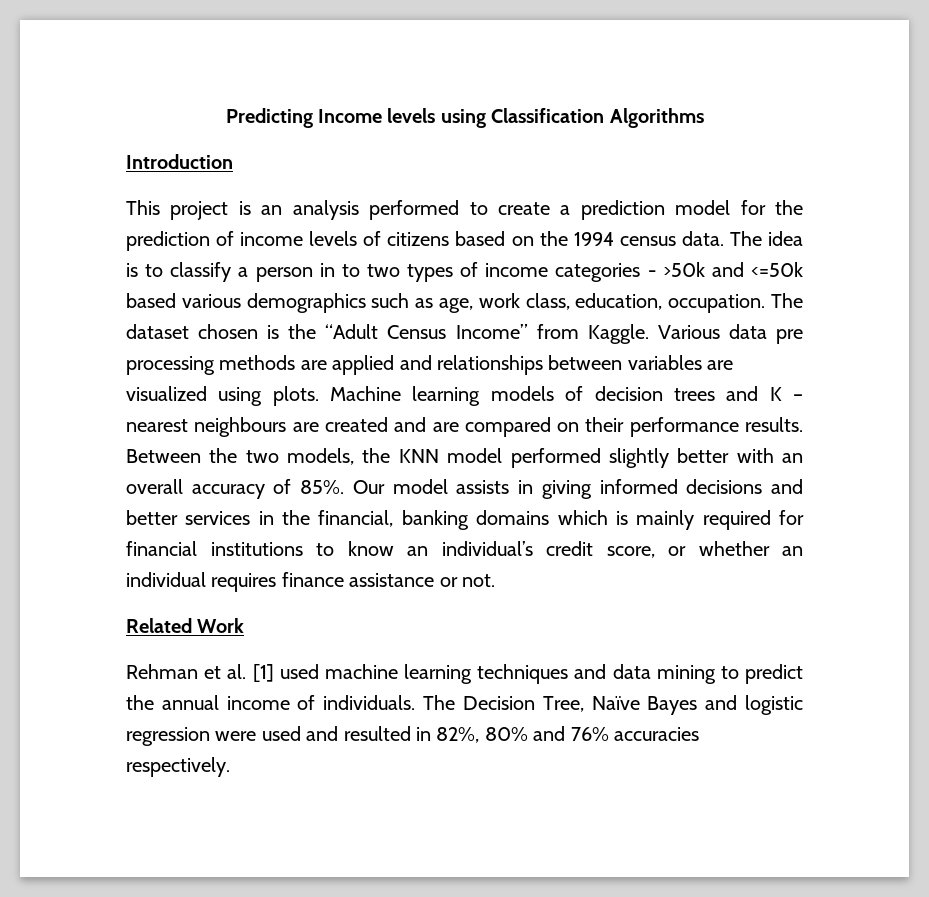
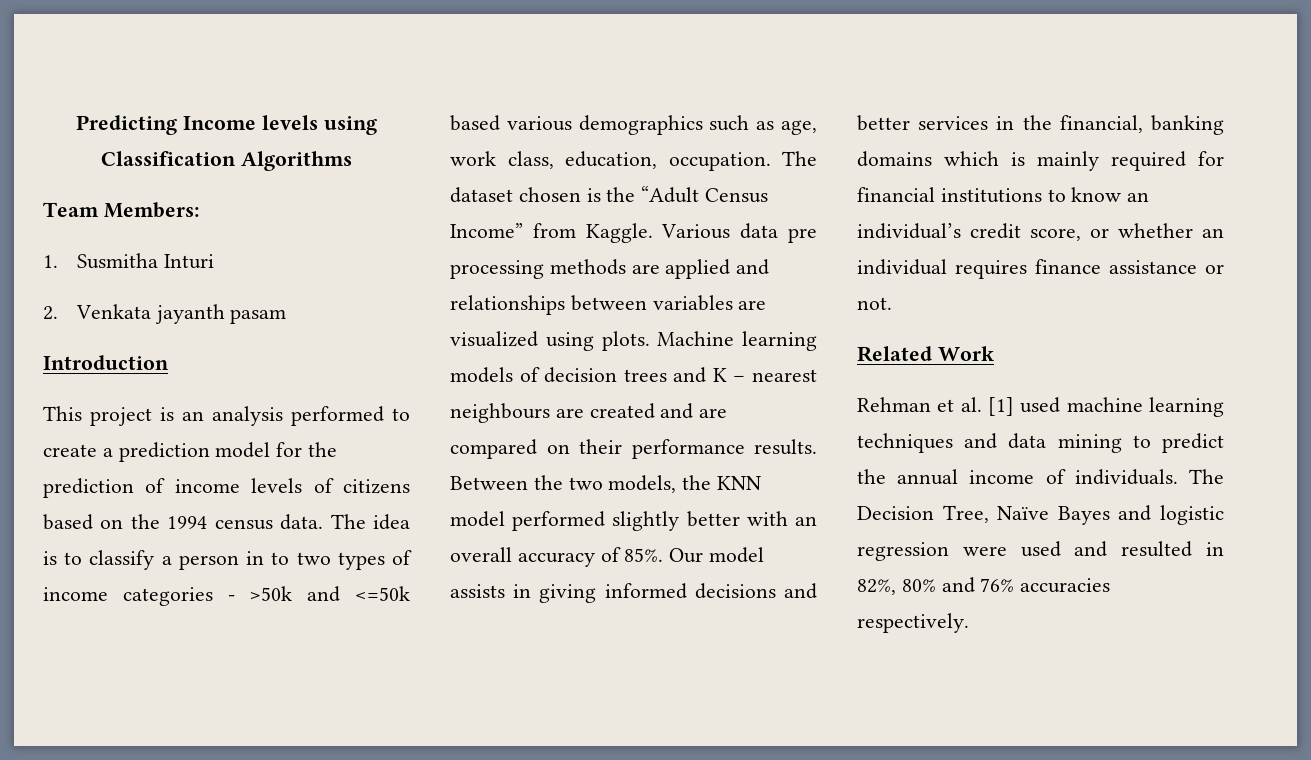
(704, 118) none -> [43,202,200,218] [43,253,214,269] [43,304,287,324] // Team Members: // 1. Susmitha Inturi // 2. Venkata jayanth pasam

